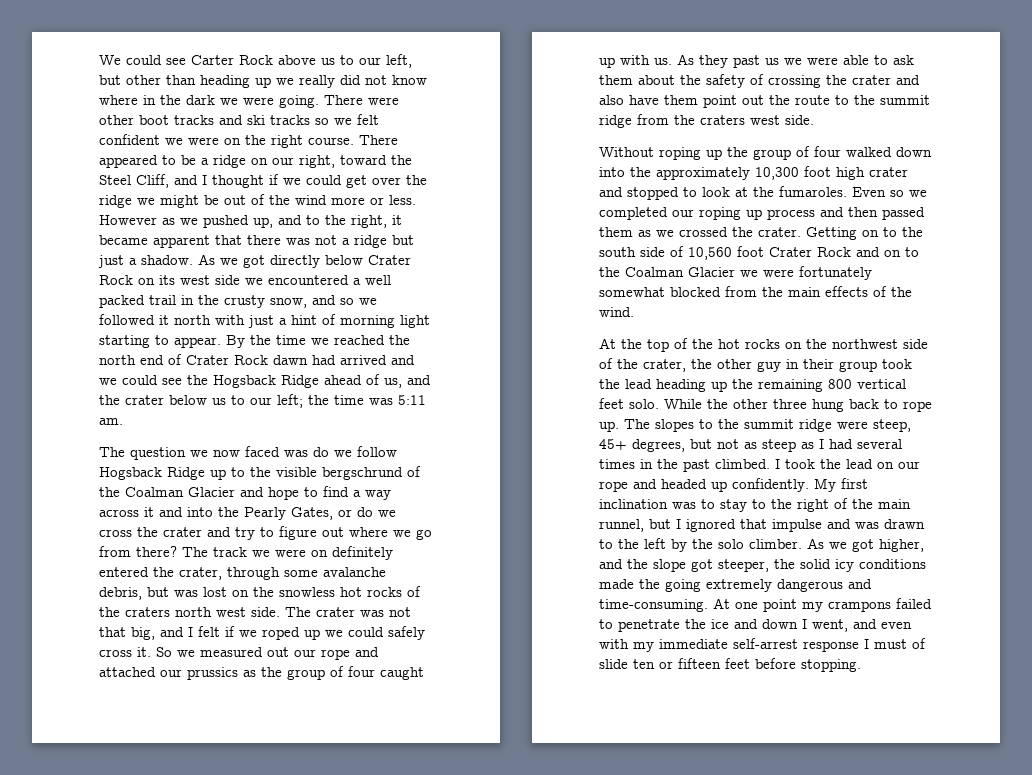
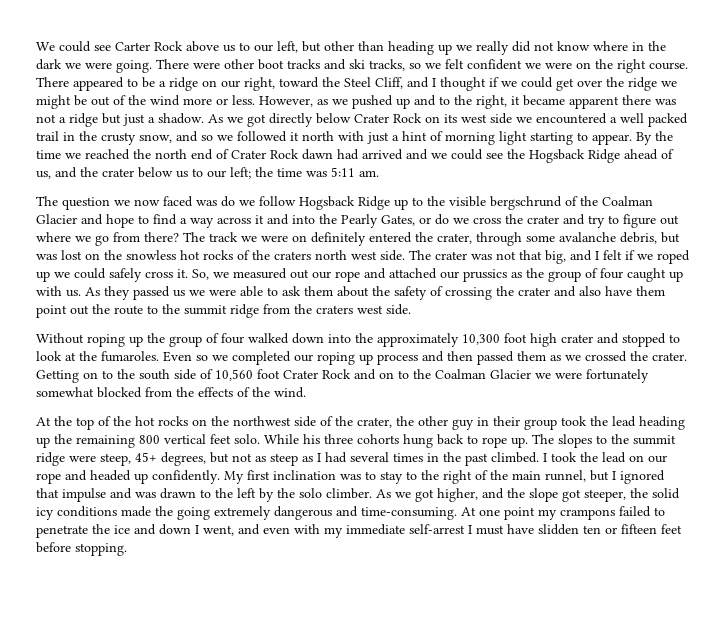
[270,115,310,125] tracks -> [369,59,405,71] tracks,
[99,215,157,225] However -> [259,96,313,107] However,
[253,217,273,228] up, -> [396,98,410,109] up
[215,235,242,245] that -> (619, 102) none
[156,647,172,657] So -> [192,269,209,280] So,
[733,55,760,68] past -> [133,286,170,300] passed
[788,287,821,297] main -> (194, 392) none
[707,399,807,409] the other three -> [303,434,399,444] his three cohorts
[803,641,859,652] response -> (465, 529) none
[912,638,926,649] [599,659,628,669] of slide -> [507,524,579,535] have slidden

